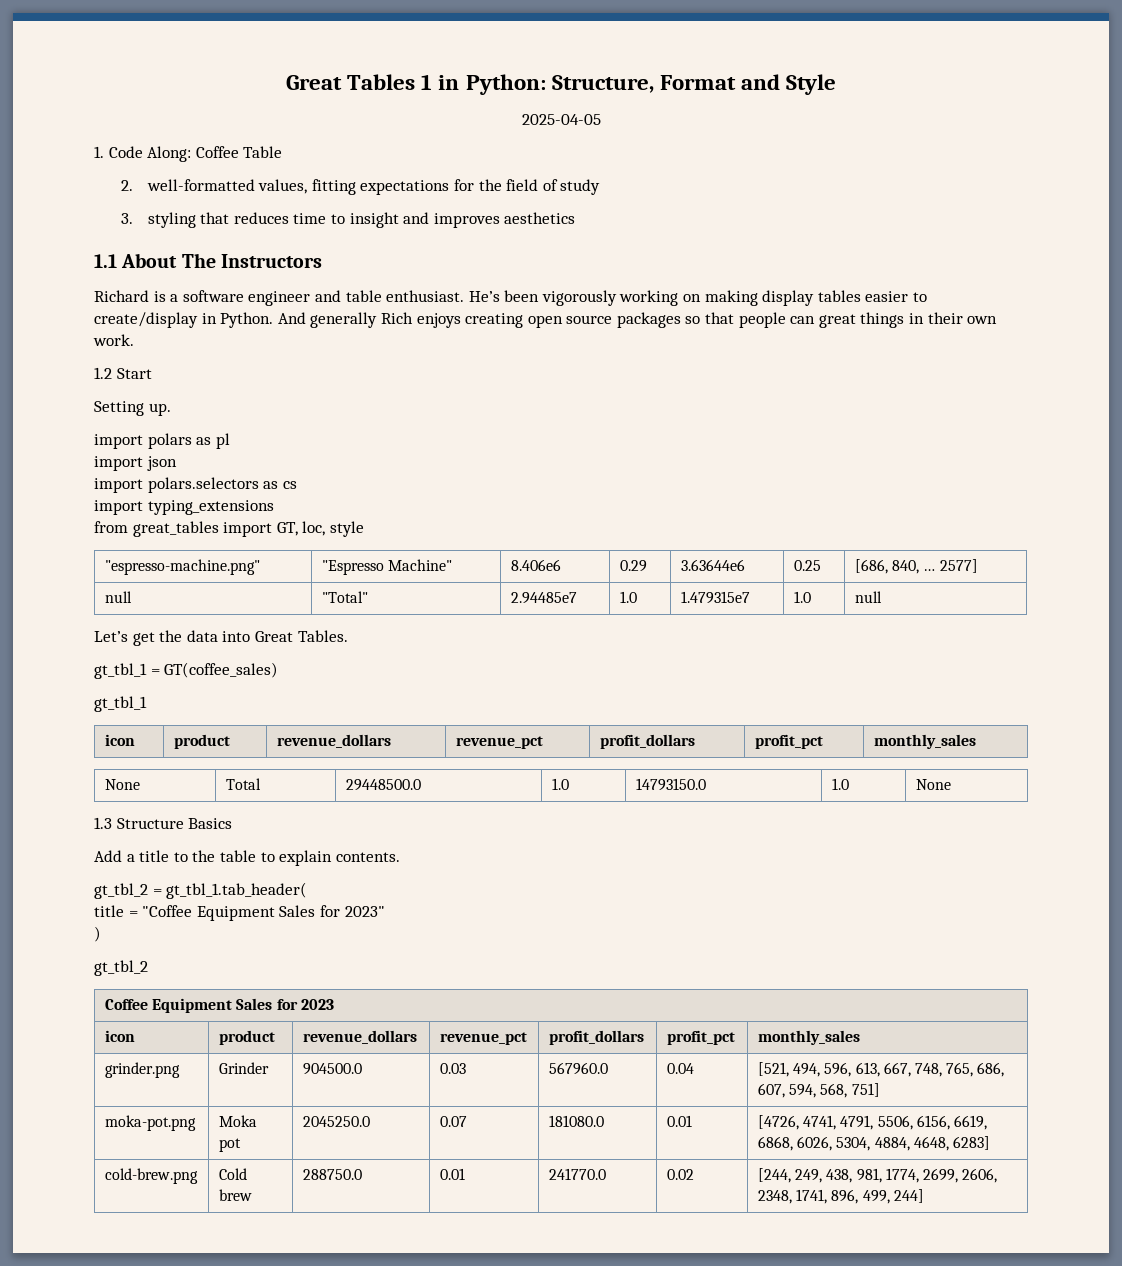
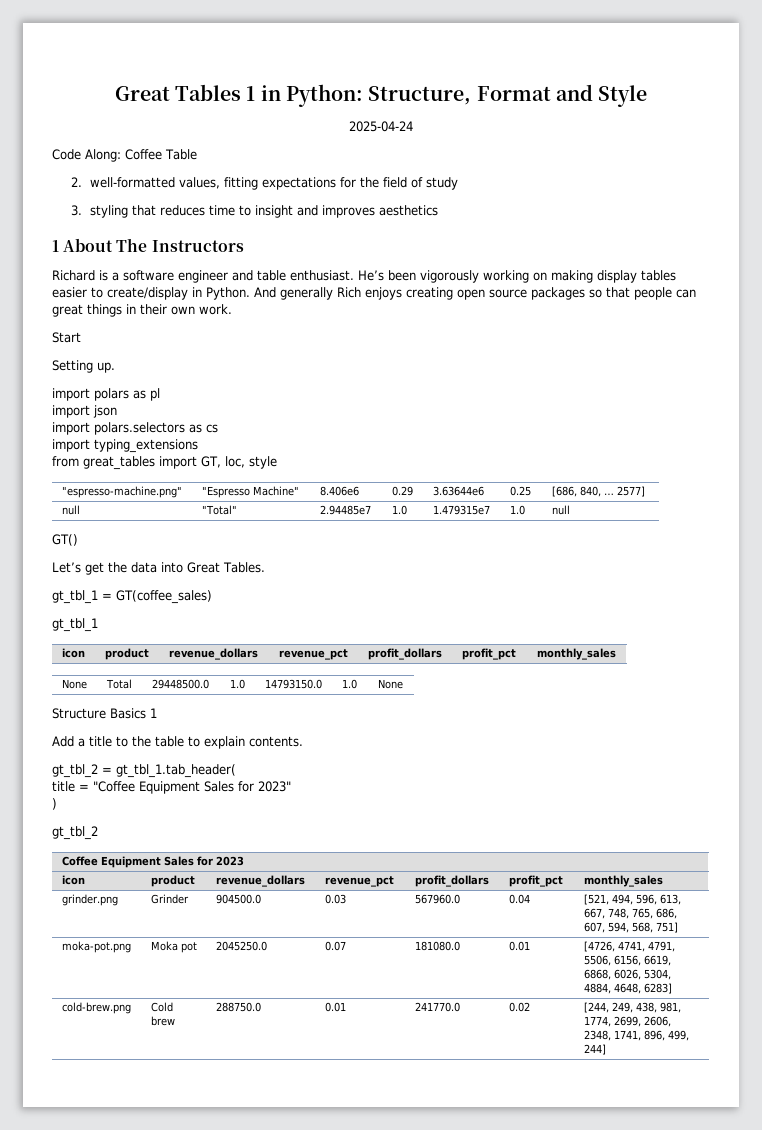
[521,114,601,125] [94,146,104,158] 2025-04-05 // 1. -> [349,121,413,132] 2025-04-24 //
[94,254,117,268] 1.1 -> [52,240,59,252] 1
[94,367,112,379] 1.2 -> (232, 309) none
(882, 597) none -> [52,534,78,546] // GT()
[94,817,112,829] 1.3 -> (403, 684) none
(233, 823) none -> [150,708,157,718] 1

